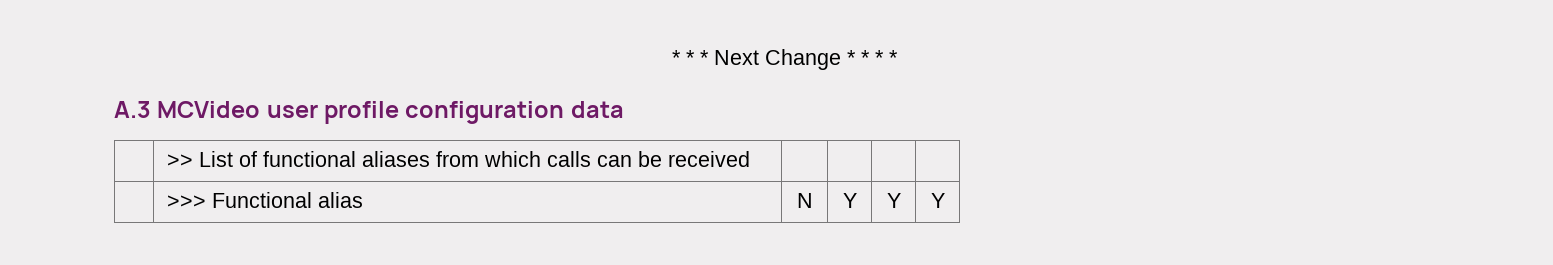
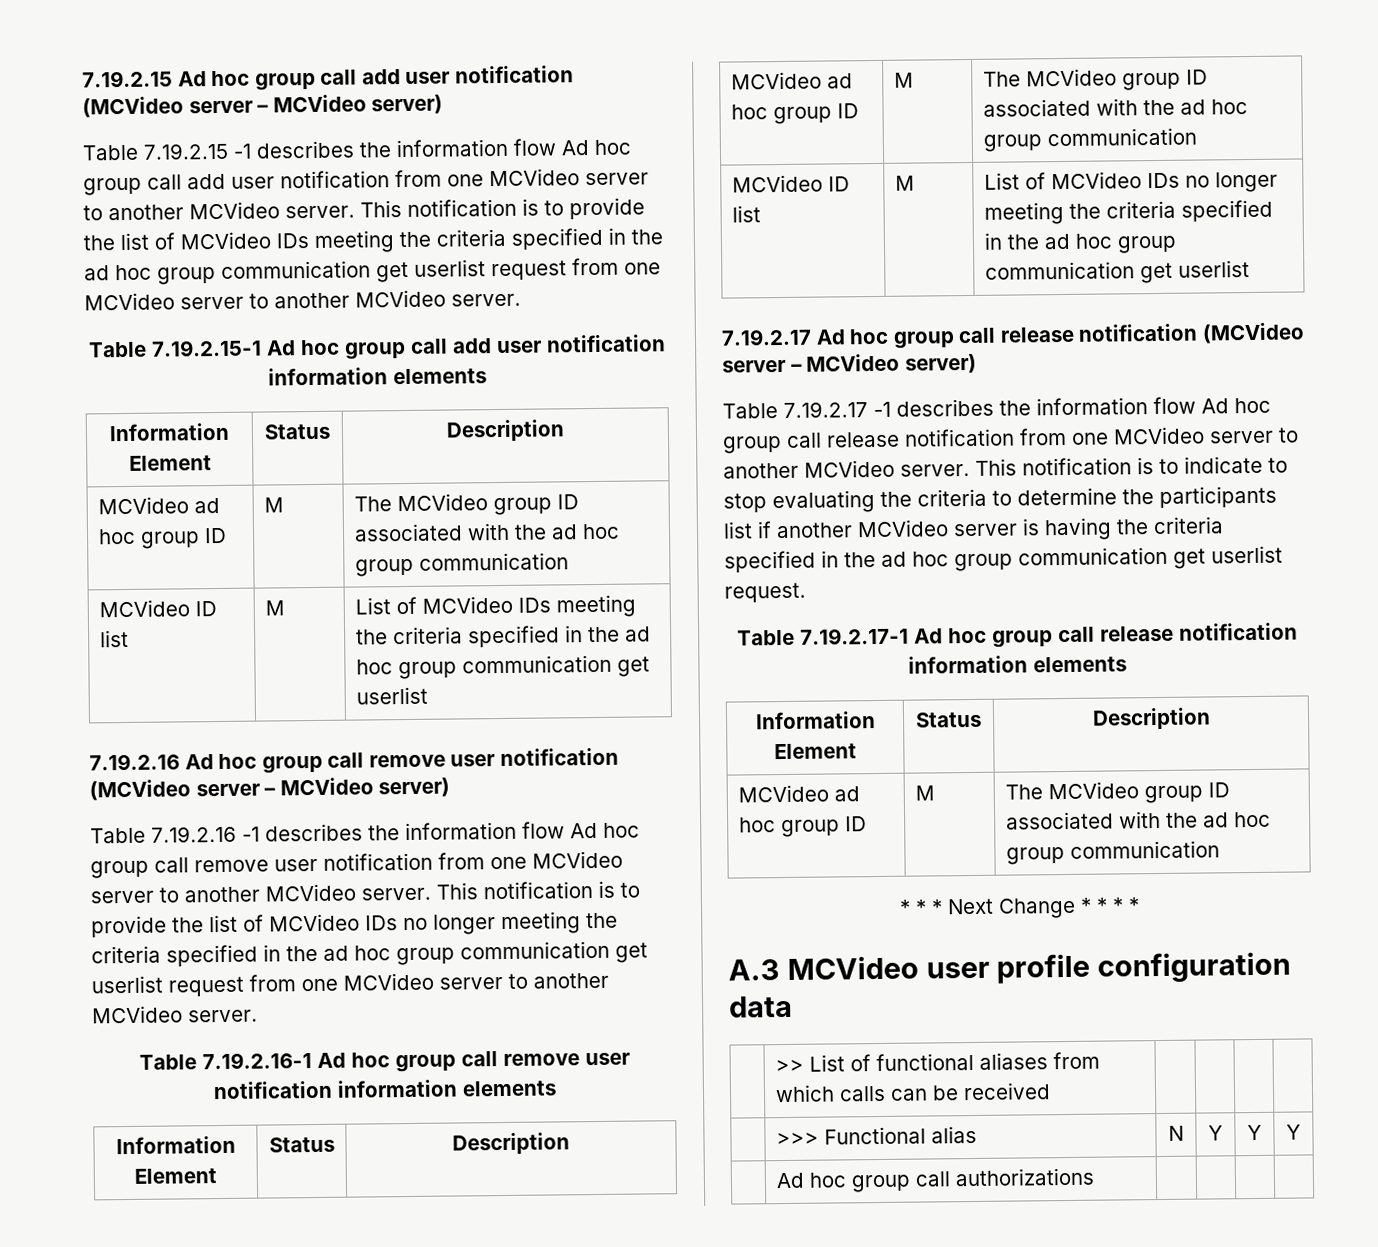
(672, 57) none -> [82,65,574,91] [82,94,444,118] [82,138,632,161] [83,168,649,196] [83,197,645,221] [83,227,663,253] [84,257,661,285] [84,289,521,311] [87,334,666,360] [267,367,487,386] [109,422,230,442] [128,455,212,471] [264,423,331,440] [445,419,565,442] [97,496,220,515] [97,527,227,549] [263,497,284,513] [353,493,579,516] [353,522,620,542] [354,552,569,577] [98,599,217,618] [99,629,129,648] [264,600,285,616] [354,594,636,618] [355,625,651,648] [355,654,650,680] [355,686,428,705] [89,747,619,774] [89,777,451,801] [90,821,640,844] [90,850,623,879] [90,880,640,904] [91,911,618,938] [91,940,648,967] [91,972,609,997] [92,1005,258,1024] [138,1051,630,1073] [212,1079,557,1100] [115,1135,236,1155] [134,1168,217,1184] [268,1136,335,1153] [451,1132,570,1155] [730,71,853,90] [730,103,859,125] [893,72,914,88] [982,68,1208,91] [982,98,1248,117] [982,127,1197,152] [731,174,850,193] [731,205,761,223] [894,175,915,191] [983,171,1278,193] [983,199,1273,225] [983,232,1177,254] [984,260,1250,284] [721,322,1305,349] [722,353,977,374] [722,396,1271,419] [723,426,1299,454] [723,455,1288,479] [723,485,1277,514] [723,516,1224,541] [724,545,1283,573] [724,582,806,603] [736,622,1298,648] [907,655,1127,674] [754,711,876,730] [774,743,857,760] [915,711,982,728] [1091,707,1211,730] [737,784,860,803] [738,816,867,838] [914,785,935,801] [1004,781,1230,804] [1005,810,1271,830] [1005,840,1220,865] 7.19.2.15 Ad hoc group call add user notification (MCVideo server – MCVideo server) // Table 7.19.2.15 -1 describes the information flow Ad hoc group call add user notification from one MCVideo server to another MCVideo server. This notification is to provide the list of MCVideo IDs meeting the criteria specified in the ad hoc group communication get userlist request from one MCVideo server to another MCVideo server. // Table 7.19.2.15-1 Ad hoc group call add user notification information elements // Information Element | Status | Description // MCVideo ad hoc group ID | M | The MCVideo group ID associated with the ad hoc group communication // MCVideo ID list | M | List of MCVideo IDs meeting the criteria specified in the ad hoc group communication get userlist // 7.19.2.16 Ad hoc group call remove user notification (MCVideo server – MCVideo server) // Table 7.19.2.16 -1 describes the information flow Ad hoc group call remove user notification from one MCVideo server to another MCVideo server. This notification is to provide the list of MCVideo IDs no longer meeting the criteria specified in the ad hoc group communication get userlist request from one MCVideo server to another MCVideo server. // Table 7.19.2.16-1 Ad hoc group call remove user notification information elements // Information Element | Status | Description // MCVideo ad hoc group ID | M | The MCVideo group ID associated with the ad hoc group communication // MCVideo ID list | M | List of MCVideo IDs no longer meeting the criteria specified in the ad hoc group communication get userlist // 7.19.2.17 Ad hoc group call release notification (MCVideo server – MCVideo server) // Table 7.19.2.17 -1 describes the information flow Ad hoc group call release notification from one MCVideo server to another MCVideo server. This notification is to indicate to stop evaluating the criteria to determine the participants list if another MCVideo server is having the criteria specified in the ad hoc group communication get userlist request. // Table 7.19.2.17-1 Ad hoc group call release notification information elements // Information Element | Status | Description // MCVideo ad hoc group ID | M | The MCVideo group ID associated with the ad hoc group communication //
(945, 200) none -> [775,1167,1094,1193] // | Ad hoc group call authorizations | | | |

